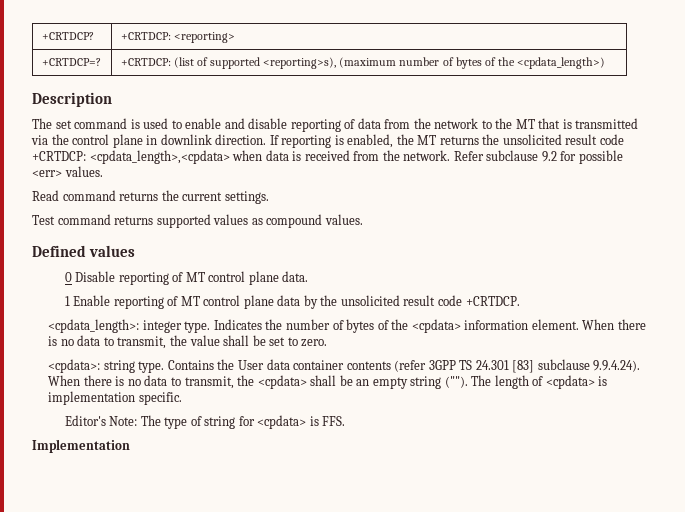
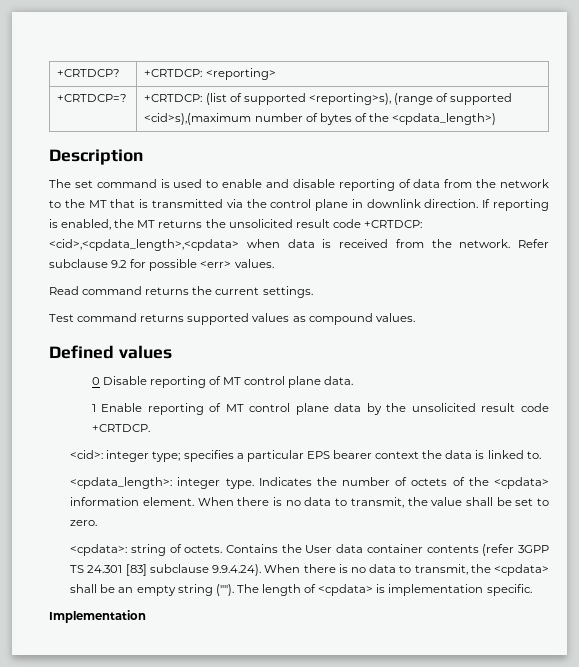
[339,57,397,68] (maximum -> [393,93,513,105] [144,113,252,125] (range of supported <cid>s),(maximum
[89,150,230,164] <cpdata_length>,<cpdata> -> [49,239,239,251] <cid>,<cpdata_length>,<cpdata>
(520, 301) none -> [70,450,541,462] // <cid>: integer type; specifies a particular EPS bearer context the data is linked to.
[346,319,375,333] bytes -> [411,478,448,486] octets
[138,361,165,373] type. -> [169,544,223,553] of octets.
[64,415,346,429] // Editor's Note: The type of string for <cpdata> is FFS. -> (532, 590) none

